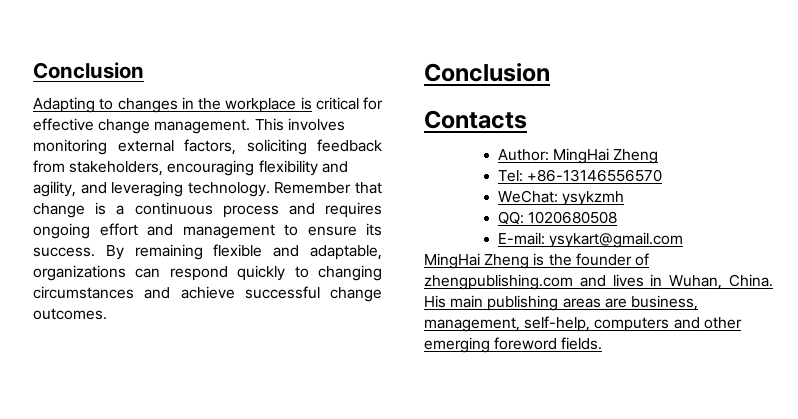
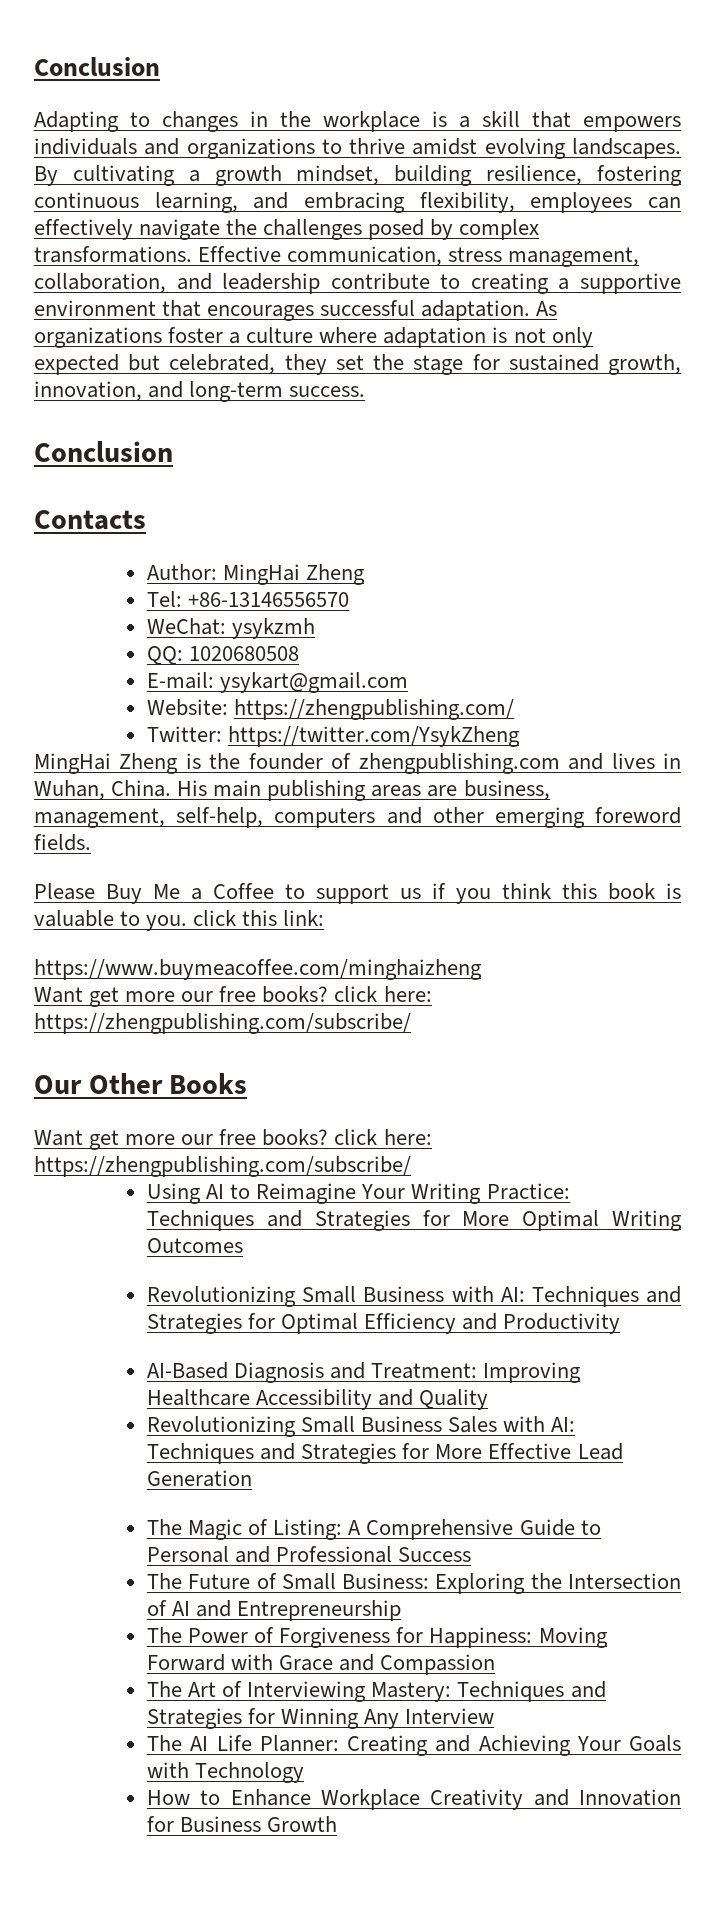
[315,97,383,110] [33,118,345,134] [33,139,382,155] [33,160,348,176] [33,181,382,197] [33,202,382,218] [33,223,382,239] [33,244,382,260] [33,265,382,281] [33,286,382,302] [33,308,107,320] critical for effective change management. This involves monitoring external factors, soliciting feedback from stakeholders, encouraging flexibility and agility, and leveraging technology. Remember that change is a continuous process and requires ongoing effort and management to ensure its success. By remaining flexible and adaptable, organizations can respond quickly to changing circumstances and achieve successful change outcomes. -> [459,111,681,132] [34,138,681,159] [34,165,683,186] [34,192,681,213] [34,219,540,240] [34,246,640,267] [34,273,681,294] [34,300,558,321] [34,327,593,348] [34,354,681,375] [34,381,366,402] a skill that empowers individuals and organizations to thrive amidst evolving landscapes. By cultivating a growth mindset, building resilience, fostering continuous learning, and embracing flexibility, employees can effectively navigate the challenges posed by complex transformations. Effective communication, stress management, collaboration, and leadership contribute to creating a supportive environment that encourages successful adaptation. As organizations foster a culture where adaptation is not only expected but celebrated, they set the stage for sustained growth, innovation, and long-term success.
(683, 240) none -> [147,699,515,720] [147,726,521,747] // Website: https://zhengpublishing.com/ // Twitter: https://twitter.com/YsykZheng
(603, 343) none -> [34,883,681,904] [34,910,325,931] [34,959,482,980] [34,986,432,1007] [34,1013,411,1034] [34,1073,248,1094] [34,1129,432,1150] [34,1156,411,1177] [147,1183,570,1204] [147,1210,682,1231] [147,1238,244,1253] [147,1286,681,1307] [147,1313,621,1334] [147,1362,582,1383] [147,1389,489,1410] [147,1416,576,1437] [147,1443,623,1464] [147,1470,253,1487] [147,1519,601,1540] [147,1546,472,1563] [147,1573,681,1594] [147,1600,402,1621] [147,1627,608,1648] [147,1654,496,1675] [147,1681,606,1702] [147,1708,495,1729] [147,1735,681,1756] [147,1762,305,1783] [147,1789,682,1810] [147,1816,338,1832] // Please Buy Me a Coffee to support us if you think this book is valuable to you. click this link: // https://www.buymeacoffee.com/minghaizheng // Want get more our free books? click here: https://zhengpublishing.com/subscribe/ // Our Other Books // Want get more our free books? click here: https://zhengpublishing.com/subscribe/ // Using AI to Reimagine Your Writing Practice: Techniques and Strategies for More Optimal Writing Outcomes // Revolutionizing Small Business with AI: Techniques and Strategies for Optimal Efficiency and Productivity // AI-Based Diagnosis and Treatment: Improving Healthcare Accessibility and Quality // Revolutionizing Small Business Sales with AI: Techniques and Strategies for More Effective Lead Generation // The Magic of Listing: A Comprehensive Guide to Personal and Professional Success // The Future of Small Business: Exploring the Intersection of AI and Entrepreneurship // The Power of Forgiveness for Happiness: Moving Forward with Grace and Compassion // The Art of Interviewing Mastery: Techniques and Strategies for Winning Any Interview // The AI Life Planner: Creating and Achieving Your Goals with Technology // How to Enhance Workplace Creativity and Innovation for Business Growth

